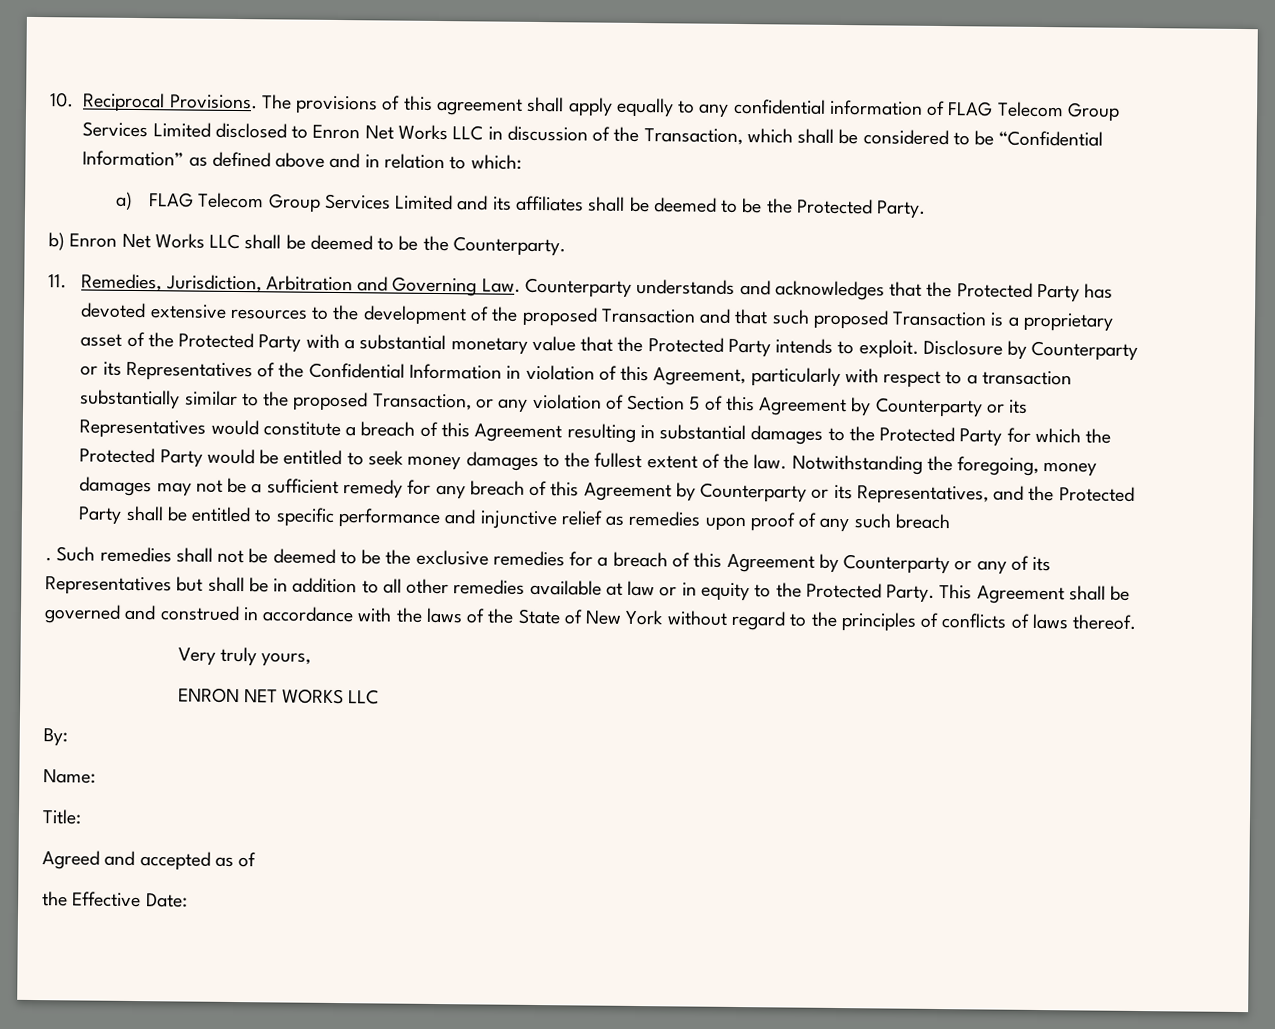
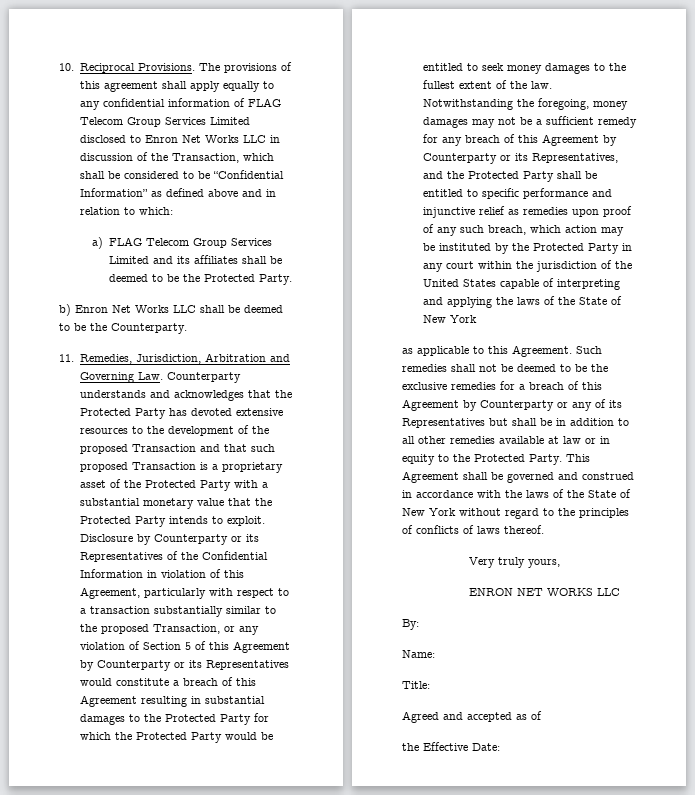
[894,513,951,530] [45,557,52,562] breach // . -> [487,225,624,236] [422,243,632,254] [422,260,632,272] [422,278,620,290] [422,296,622,308] [422,315,477,323] [402,345,572,357] breach, which action may be instituted by the Protected Party in any court within the jurisdiction of the United States capable of interpreting and applying the laws of the State of New York // as applicable to this Agreement.

